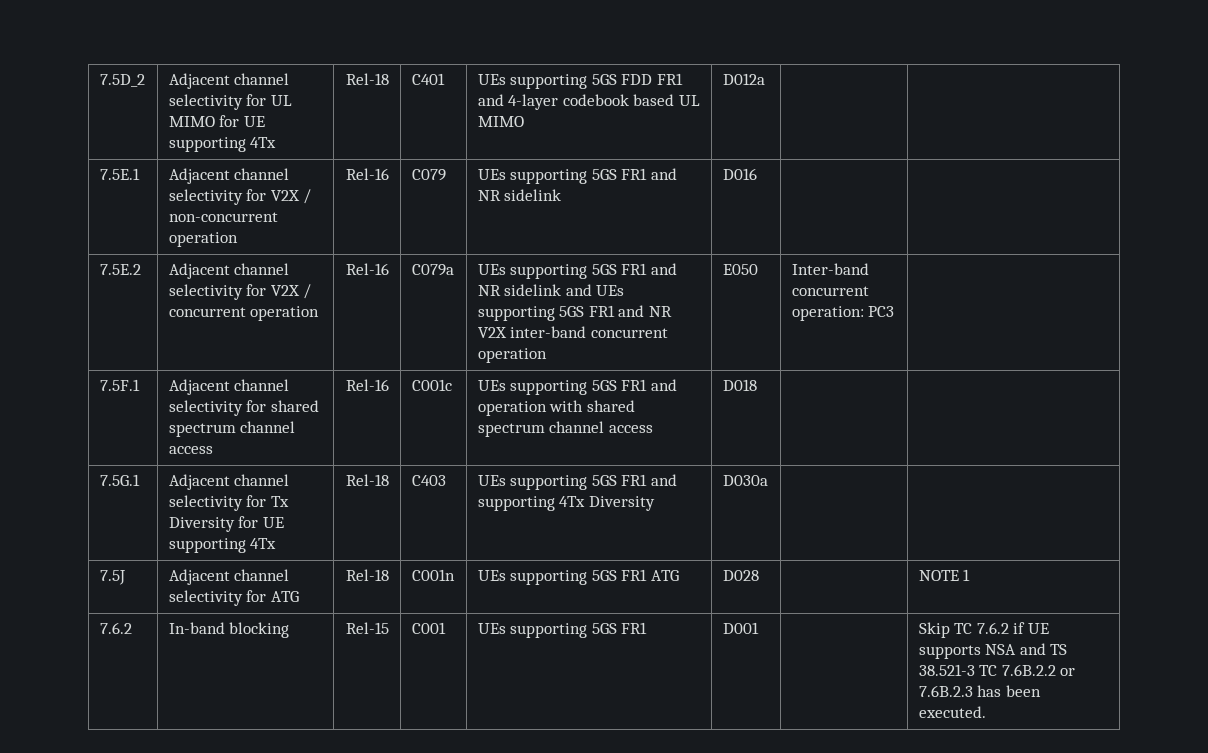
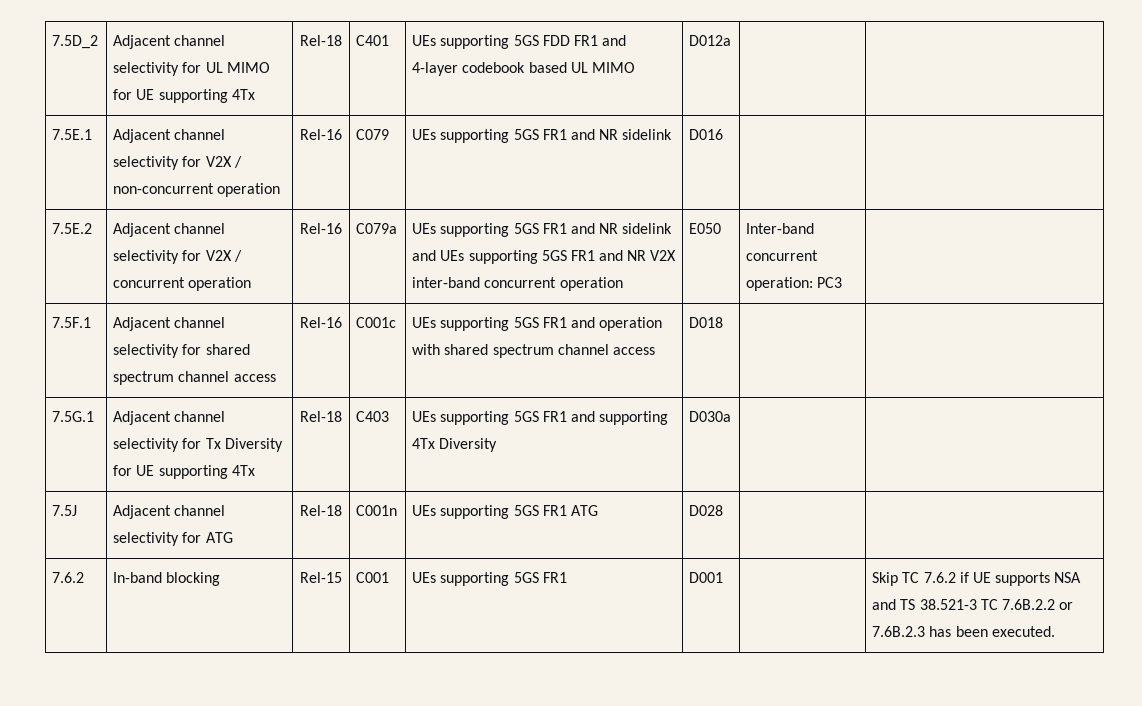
[918,569,971,581] NOTE 1 -> (724, 510) none

